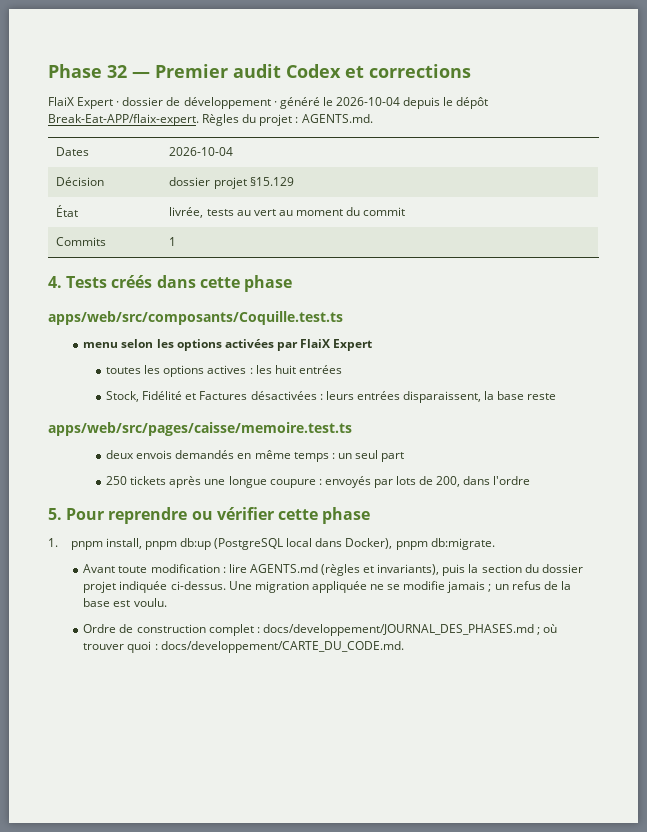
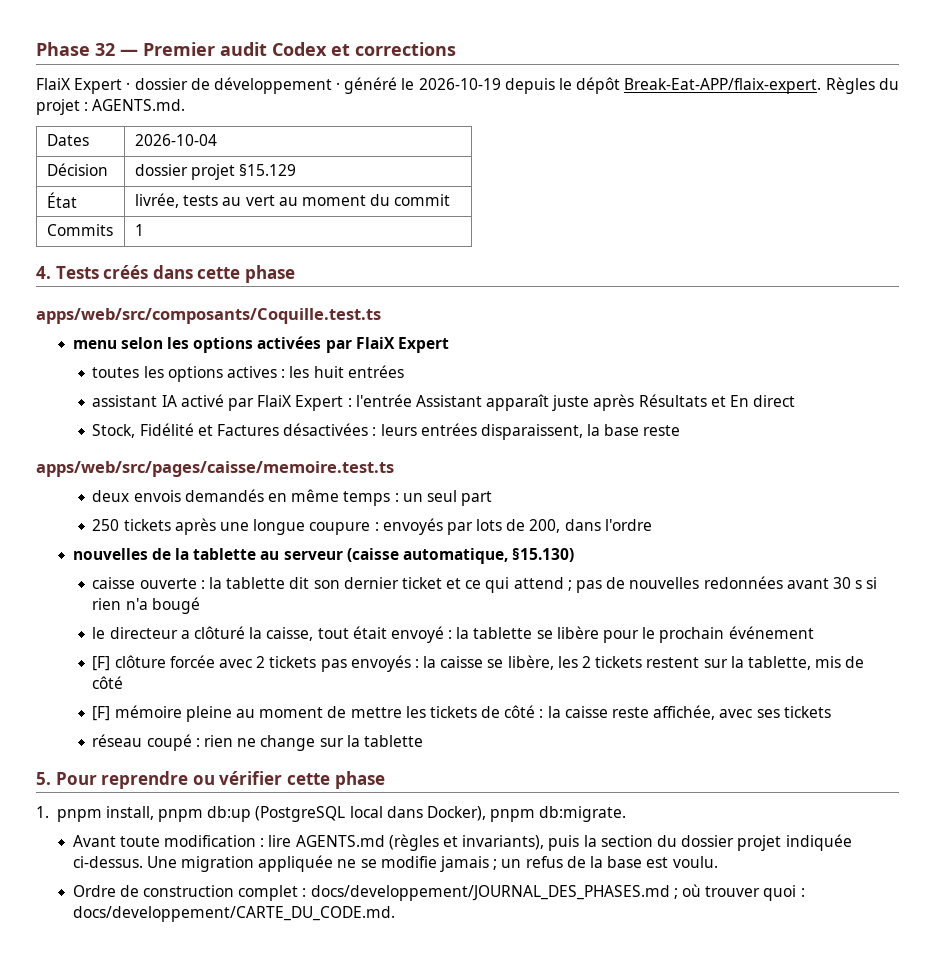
[335,97,400,106] 2026-10-04 -> [418,78,501,90] 2026-10-19
(342, 369) none -> [92,394,796,411] // assistant IA activé par FlaiX Expert : l'entrée Assistant apparaît juste après Résultats et En direct
(531, 480) none -> [72,548,575,564] [92,576,878,593] [92,597,200,614] [92,626,814,643] [92,655,865,672] [92,676,124,689] [92,705,831,722] [92,734,423,751] // nouvelles de la tablette au serveur (caisse automatique, §15.130) // caisse ouverte : la tablette dit son dernier ticket et ce qui attend ; pas de nouvelles redonnées avant 30 s si rien n'a bougé // le directeur a clôturé la caisse, tout était envoyé : la tablette se libère pour le prochain événement // [F] clôture forcée avec 2 tickets pas envoyés : la caisse se libère, les 2 tickets restent sur la tablette, mis de côté // [F] mémoire pleine au moment de mettre les tickets de côté : la caisse reste affichée, avec ses tickets // réseau coupé : rien ne change sur la tablette

